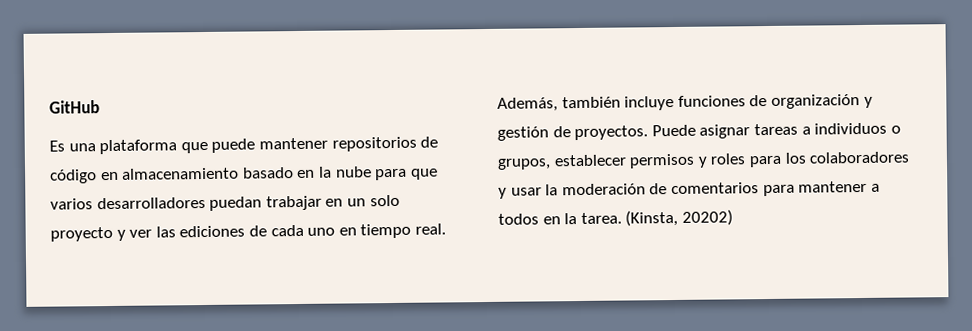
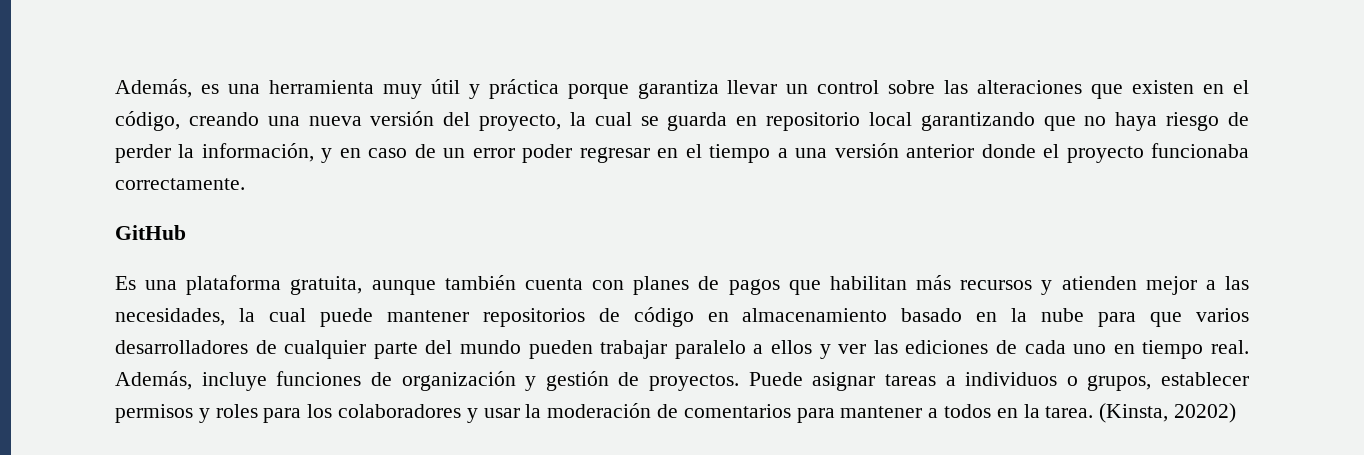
[49,100,100,114] [49,139,208,155] GitHub // Es una plataforma que -> [115,79,1249,99] [115,111,1250,131] [115,143,1249,163] [115,178,245,190] [115,225,186,240] [115,275,1249,295] [115,308,306,326] Además, es una herramienta muy útil y práctica porque garantiza llevar un control sobre las alteraciones que existen en el código, creando una nueva versión del proyecto, la cual se guarda en repositorio local garantizando que no haya riesgo de perder la información, y en caso de un error poder regresar en el tiempo a una versión anterior donde el proyecto funcionaba correctamente. // GitHub // Es una plataforma gratuita, aunque también cuenta con planes de pagos que habilitan más recursos y atienden mejor a las necesidades, la cual
[209,194,400,211] [50,226,113,242] puedan trabajar en un solo proyecto -> [255,340,813,359] de cualquier parte del mundo pueden trabajar paralelo a ellos
[561,96,621,109] también -> (192, 380) none

